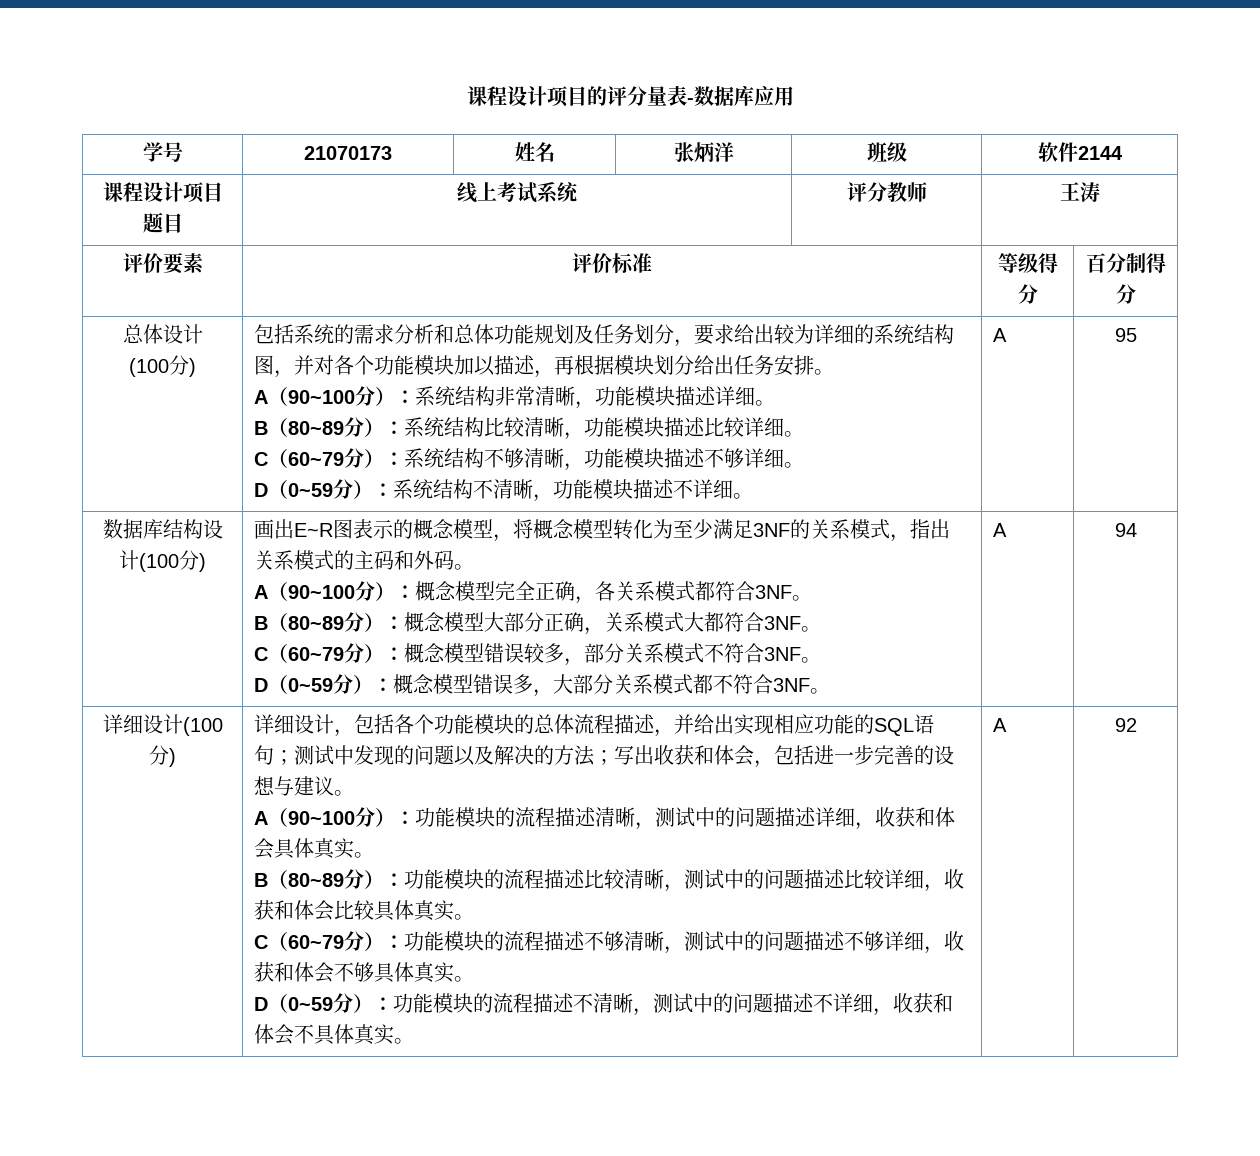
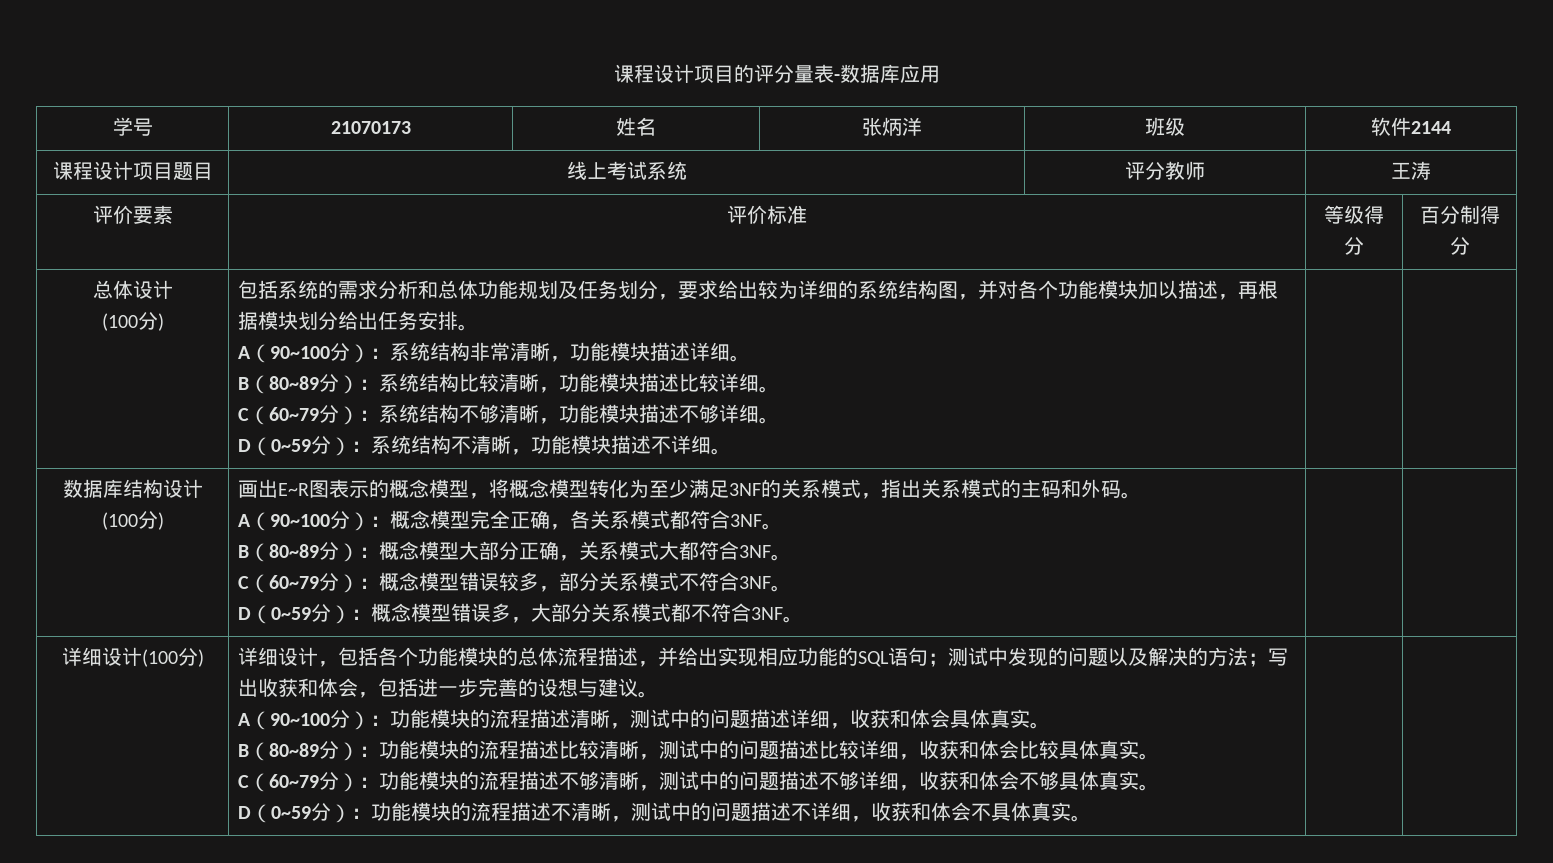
[993,328,1008,342] [1114,328,1137,342] A | 95 -> (731, 451) |
[993,523,1008,537] [1114,523,1137,537] A | 94 -> (803, 619) |
[993,718,1008,732] [1114,718,1137,732] A | 92 -> (1091, 818) |

